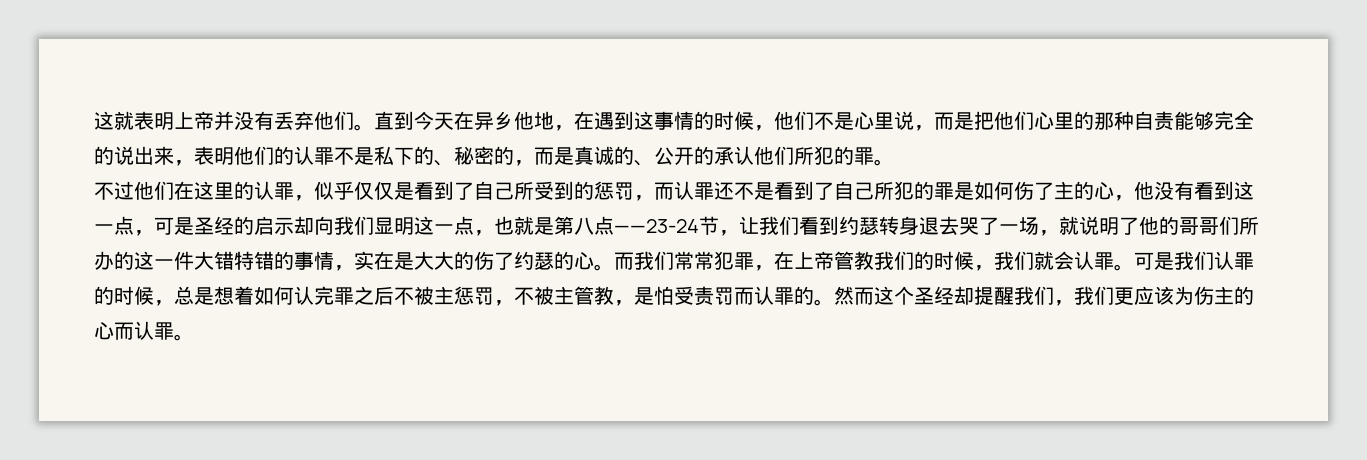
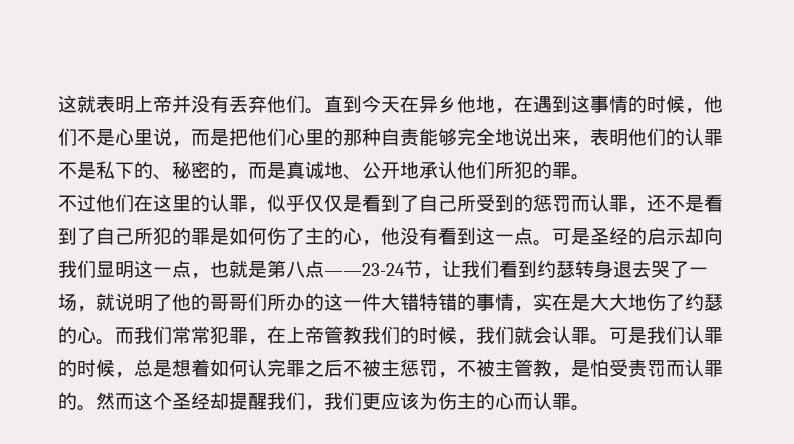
[94,146,114,165] 的 -> [495,128,514,146] 地
[614,146,714,166] 的、公开的 -> [324,161,419,180] 地、公开地
[634,181,714,201] ，而认罪 -> [571,194,647,213] 而认罪，
[134,230,154,236] ， -> [533,240,552,246] 。
[454,251,474,270] 的 -> [628,293,647,311] 地

